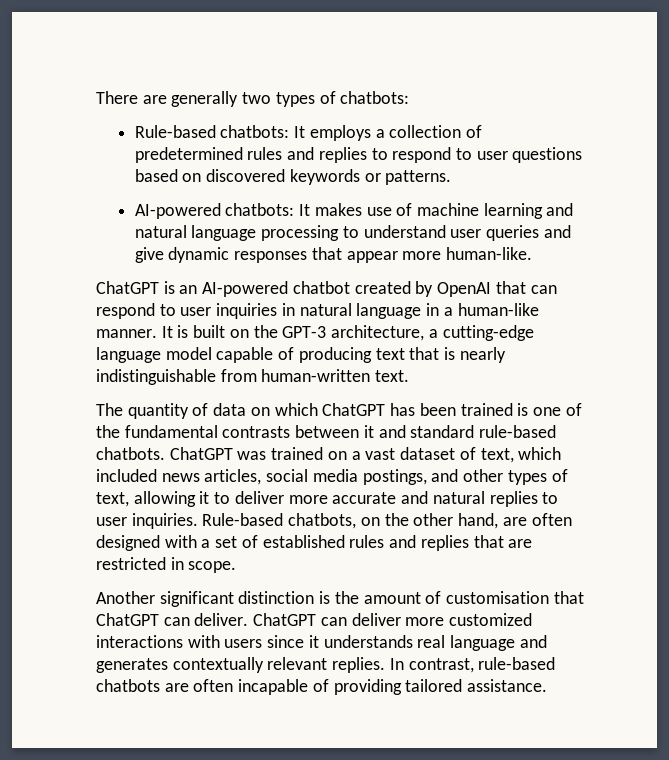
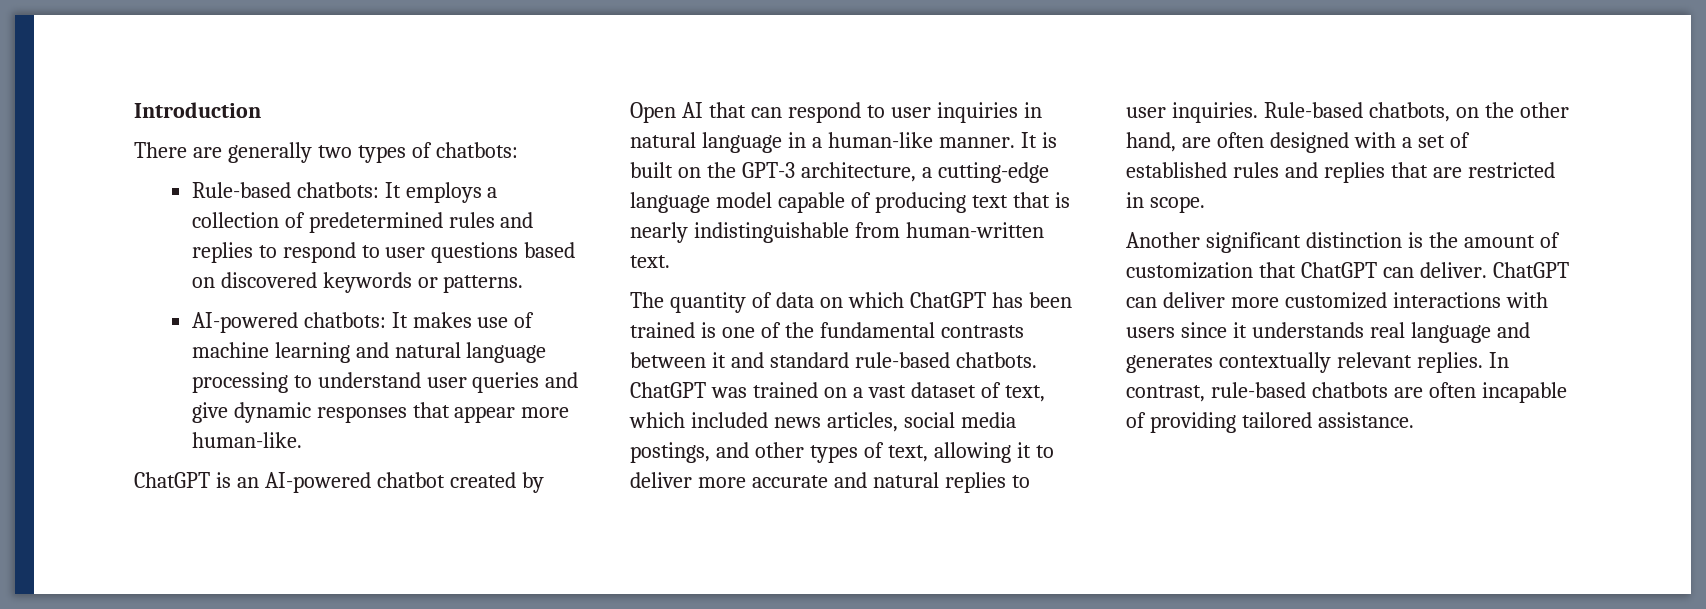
(96, 97) none -> [134,102,261,118] Introduction //
[437,282,492,297] OpenAI -> [630,102,703,123] Open AI
[446,591,550,604] customisation -> [1126,262,1253,279] customization

